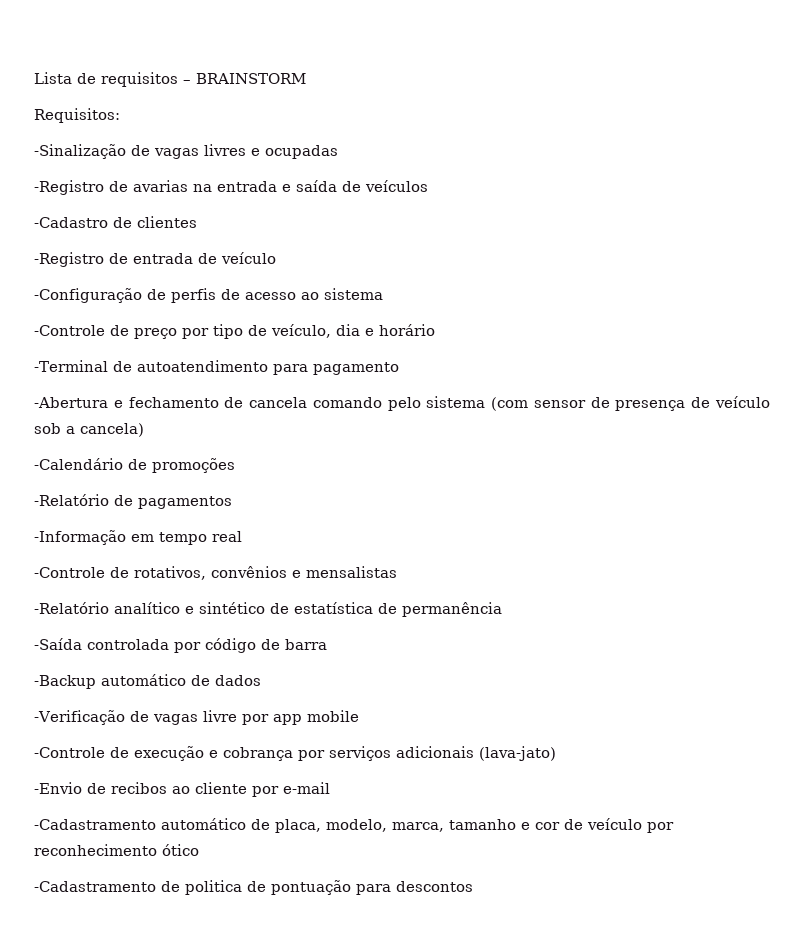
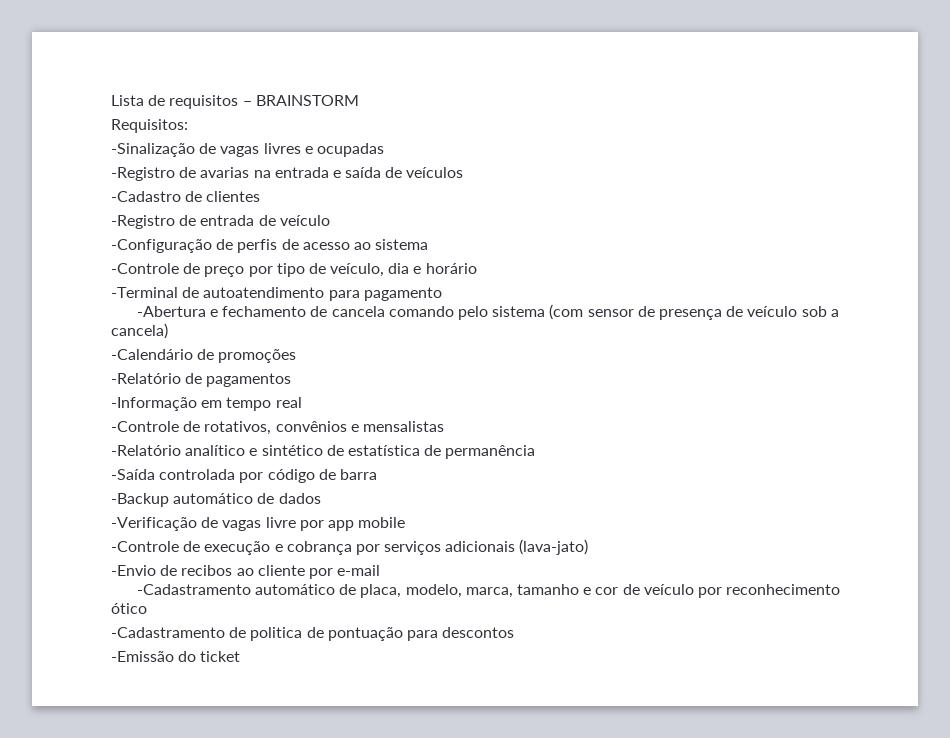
(473, 886) none -> [111,651,241,662] // -Emissão do ticket

